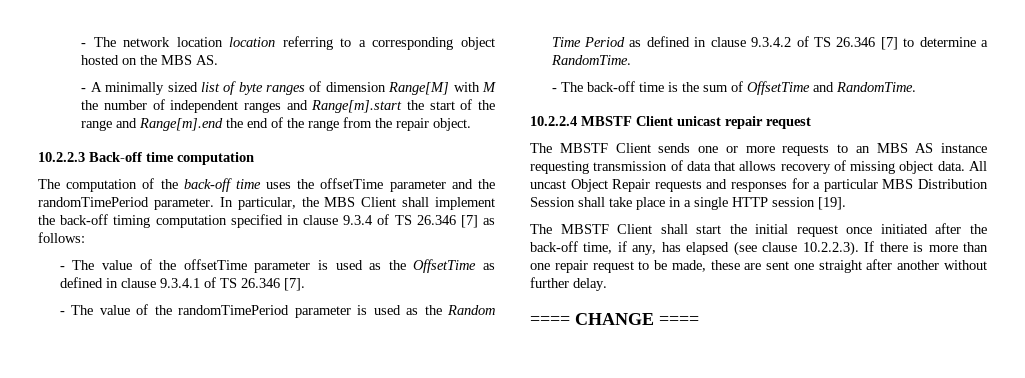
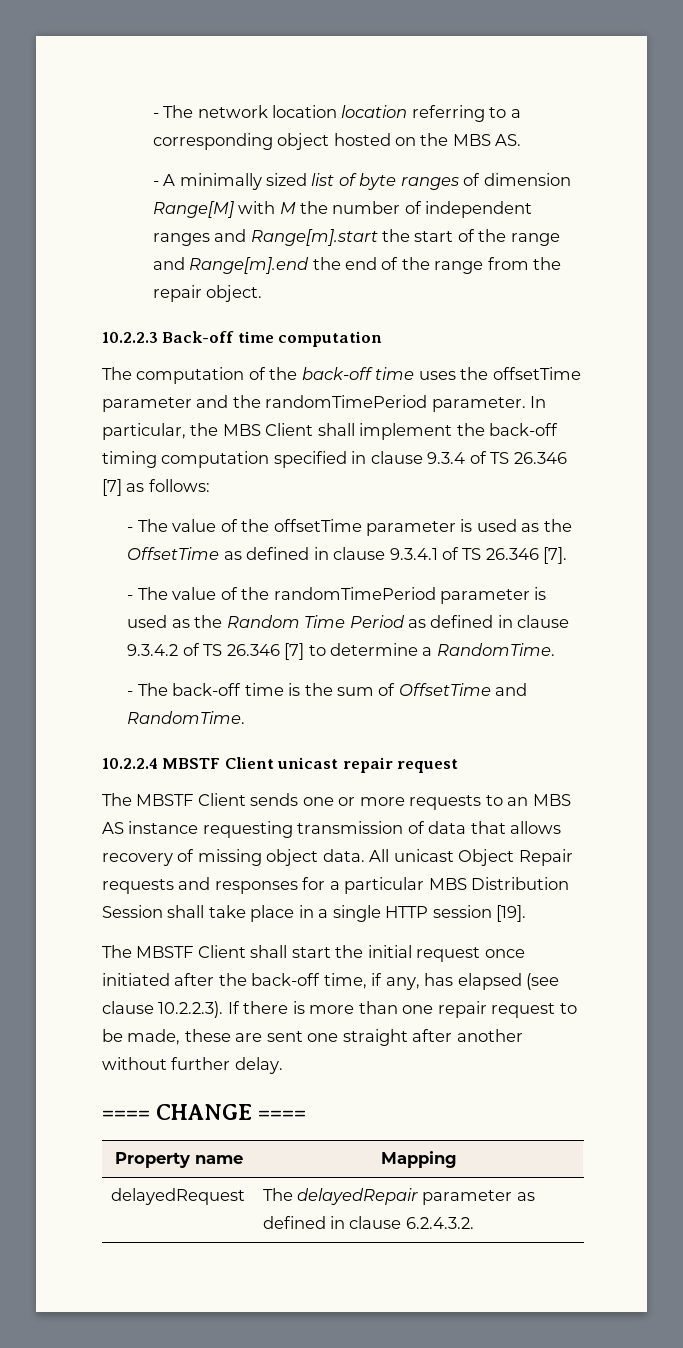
[530,180,566,189] uncast -> [393,849,454,862] unicast
(699, 320) none -> [114,1152,243,1168] [381,1151,457,1168] [110,1188,245,1205] [262,1188,535,1205] [262,1216,474,1229] // Property name | Mapping // delayedRequest | The delayedRepair parameter as defined in clause 6.2.4.3.2.

